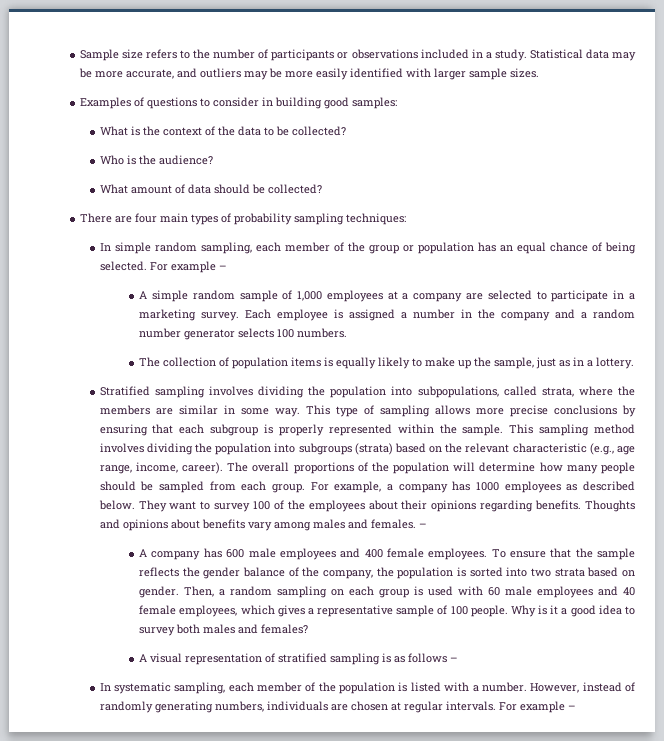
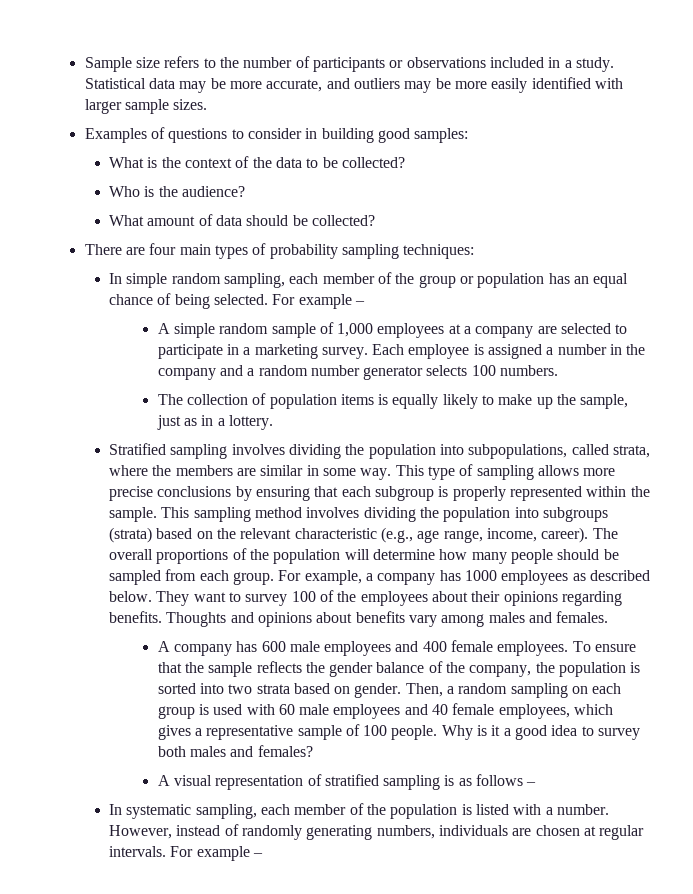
[418,523,427,528] – -> (609, 617) none

